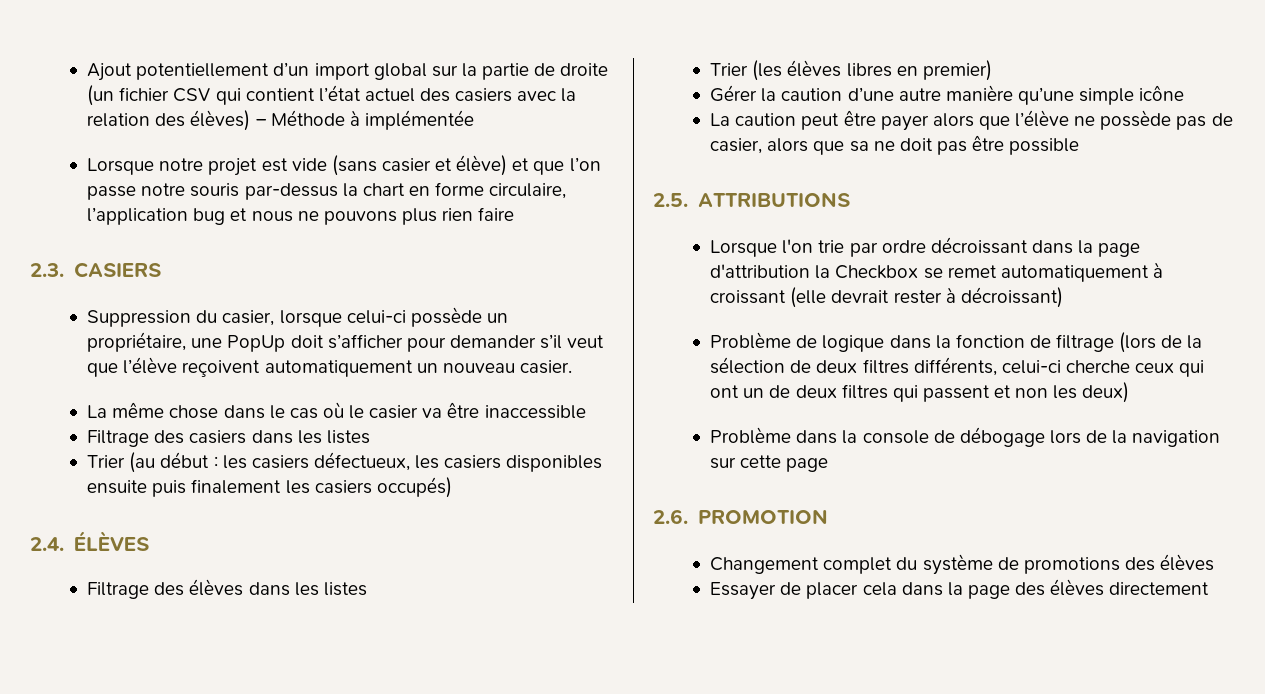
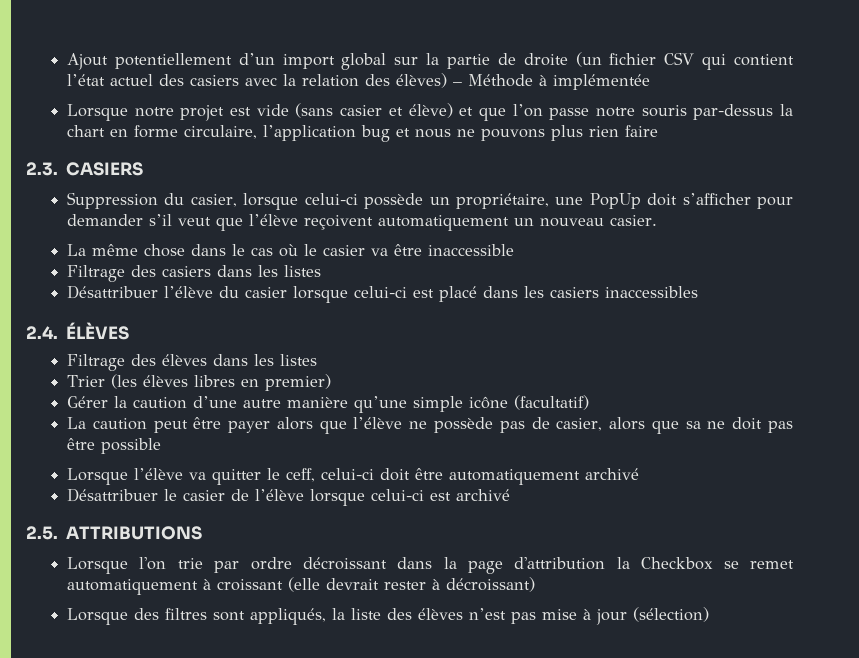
[87,452,603,473] [87,477,452,498] Trier (au début : les casiers défectueux, les casiers disponibles ensuite puis finalement les casiers occupés) -> [67,285,699,303] Désattribuer l’élève du casier lorsque celui-ci est placé dans les casiers inaccessibles
(1185, 93) none -> [514,395,590,410] (facultatif)
(1080, 146) none -> [67,468,640,485] [67,488,511,506] // Lorsque l’élève va quitter le ceff, celui-ci doit être automatiquement archivé // Désattribuer le casier de l’élève lorsque celui-ci est archivé
[710,332,1203,353] [710,357,1205,377] [710,382,1130,403] [710,427,1221,447] [710,455,829,472] [653,509,828,524] [710,554,1215,575] [710,579,1210,600] Problème de logique dans la fonction de filtrage (lors de la sélection de deux filtres différents, celui-ci cherche ceux qui ont un de deux filtres qui passent et non les deux) // Problème dans la console de débogage lors de la navigation sur cette page // 2.6. PROMOTION // Changement complet du système de promotions des élèves // Essayer de placer cela dans la page des élèves directement -> [67,607,710,625] Lorsque des filtres sont appliqués, la liste des élèves n’est pas mise à jour (sélection)

